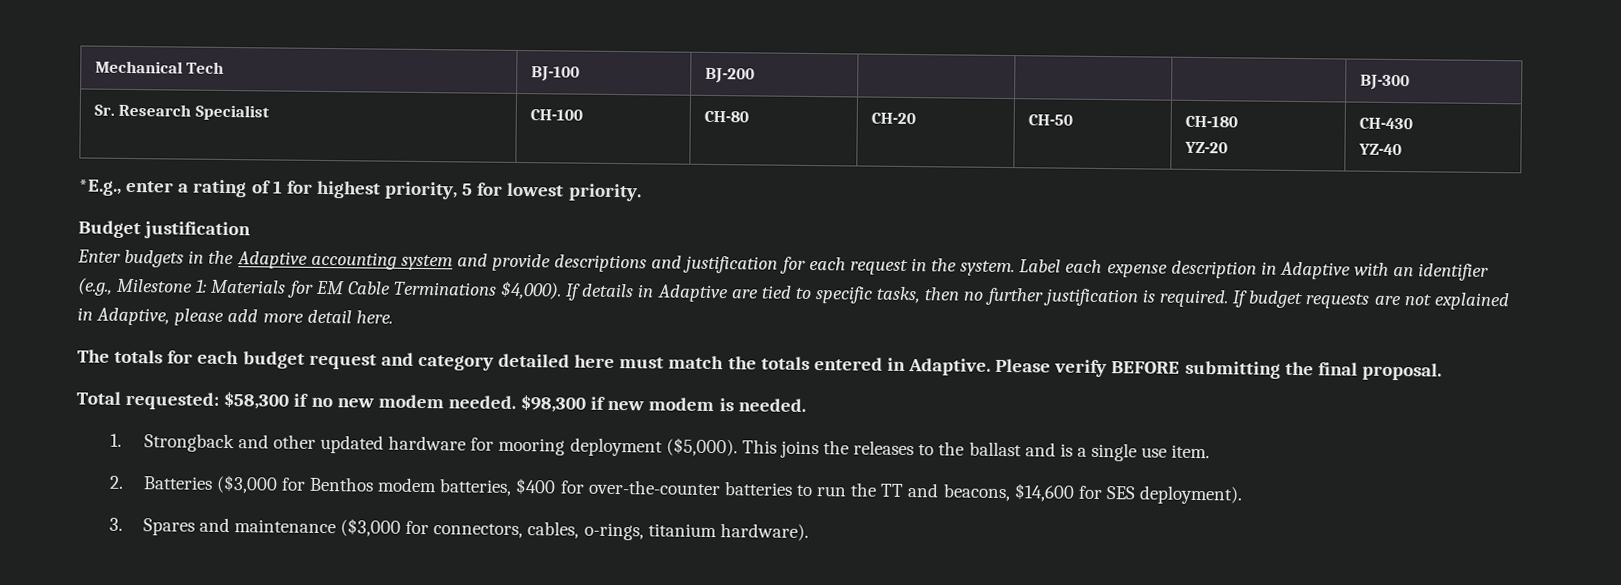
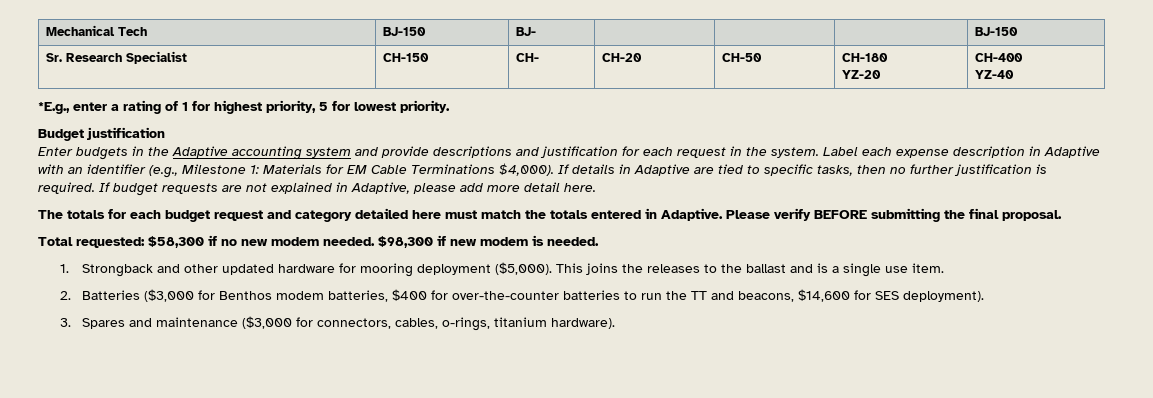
[530,66,580,82] [704,67,755,84] [1359,74,1410,91] BJ-100 | BJ-200 | | | | BJ-300 -> [383,27,427,36] [516,27,537,36] [975,27,1019,36] BJ-150 | BJ- | | | | BJ-150
[529,109,583,121] [703,110,749,123] CH-100 | CH-80 -> [383,53,430,62] [516,53,540,62] CH-150 | CH-
[1358,117,1413,130] CH-430 -> [975,53,1024,62] CH-400

